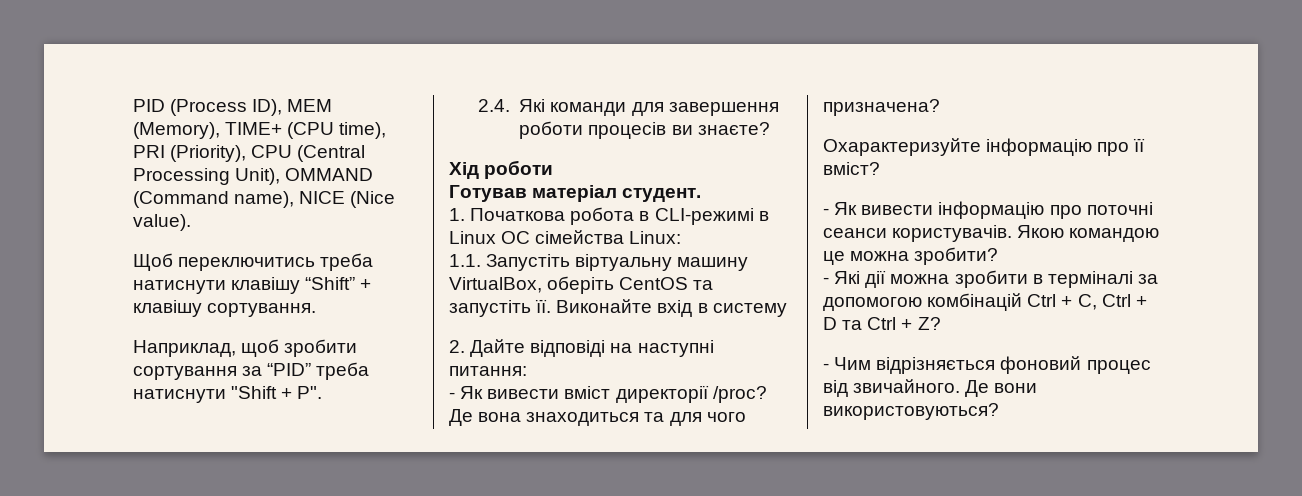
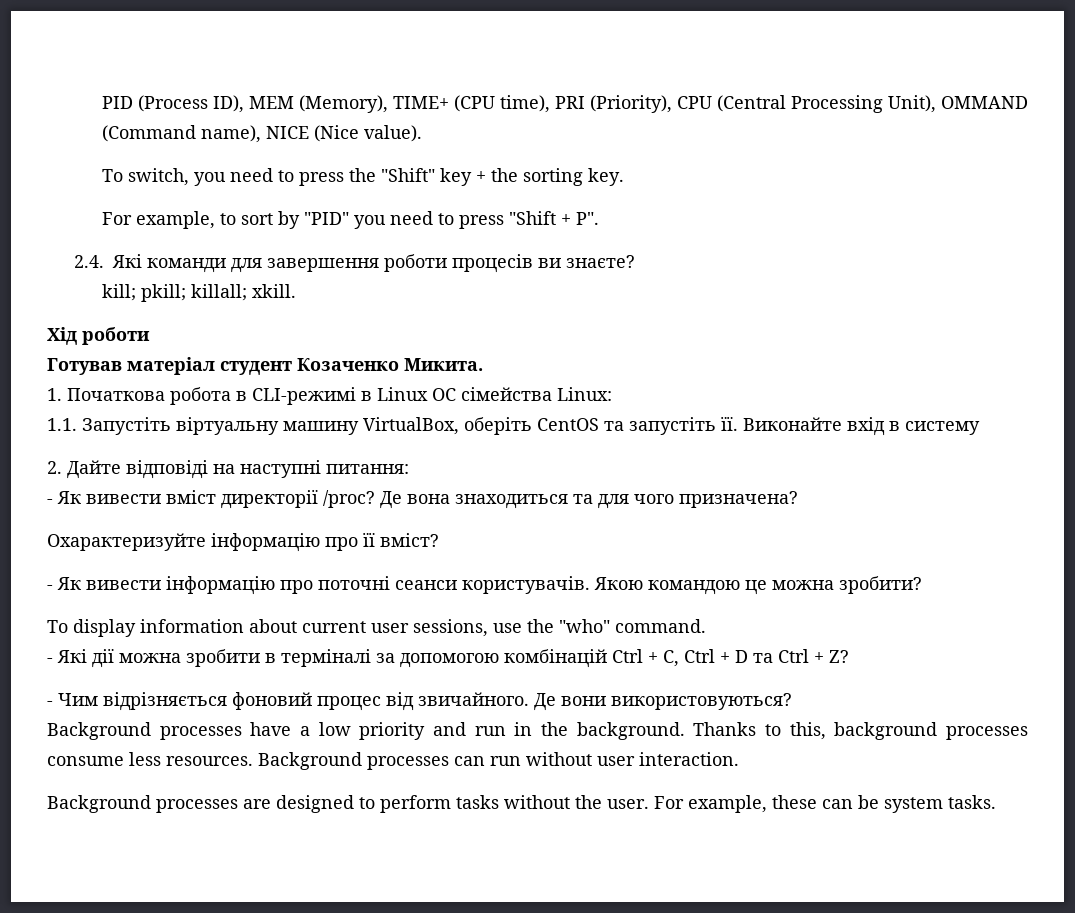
[132,253,373,271] [132,277,371,294] [132,300,316,317] [132,339,357,357] [132,362,369,380] [132,389,226,403] Щоб переключитись треба натиснути клавішу “Shift” + клавішу сортування. // Наприклад, щоб зробити сортування за “PID” треба натиснути -> [101,168,624,186] [101,211,504,229] To switch, you need to press the "Shift" key + the sorting key. // For example, to sort by "PID" you need to press
(770, 128) none -> [101,284,296,302] // kill; pkill; killall; xkill.
[622,188,702,202] студент. -> [220,358,483,375] студент Козаченко Микита.
(999, 256) none -> [47,619,706,637] // To display information about current user sessions, use the "who" command.
(999, 411) none -> [47,722,1028,740] [47,752,739,770] [47,795,996,813] // Background processes have a low priority and run in the background. Thanks to this, background processes consume less resources. Background processes can run without user interaction. // Background processes are designed to perform tasks without the user. For example, these can be system tasks.

